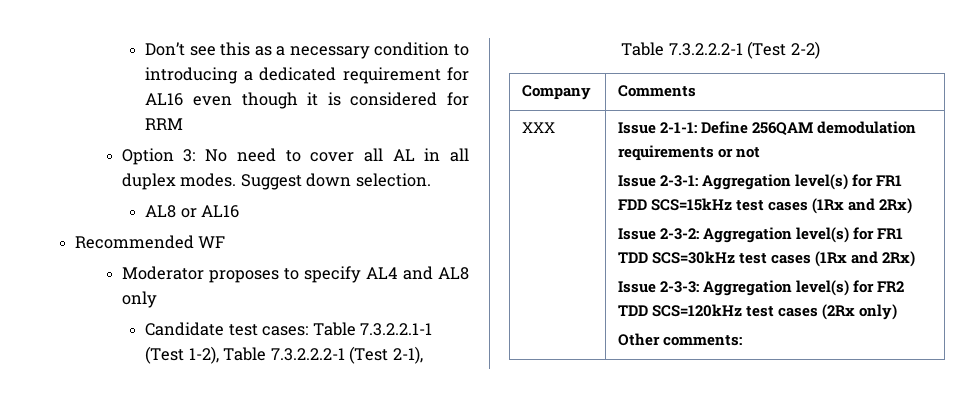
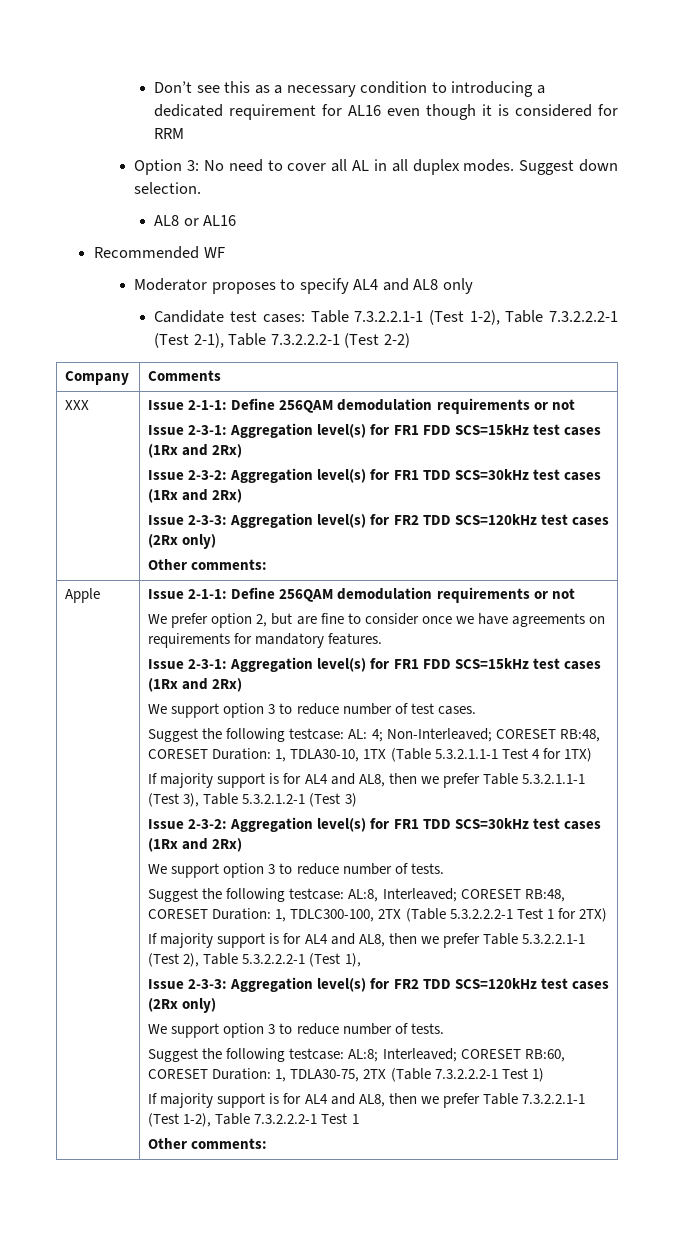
(743, 340) none -> [65,588,101,603] [148,587,575,603] [148,613,605,628] [148,633,383,648] [148,657,601,672] [148,678,243,692] [148,703,476,718] [148,728,600,742] [148,748,592,762] [148,773,585,788] [148,793,357,807] [148,817,601,832] [148,838,243,852] [148,863,444,878] [148,888,565,902] [148,908,607,922] [148,933,585,948] [148,953,361,967] [148,977,609,992] [148,998,217,1013] [148,1023,444,1038] [148,1048,565,1062] [148,1068,544,1082] [148,1093,585,1108] [148,1113,359,1127] [148,1138,268,1149] // Apple | Issue 2-1-1: Define 256QAM demodulation requirements or not // We prefer option 2, but are fine to consider once we have agreements on requirements for mandatory features. // Issue 2-3-1: Aggregation level(s) for FR1 FDD SCS=15kHz test cases (1Rx and 2Rx) // We support option 3 to reduce number of test cases. // Suggest the following testcase: AL: 4; Non-Interleaved; CORESET RB:48, CORESET Duration: 1, TDLA30-10, 1TX (Table 5.3.2.1.1-1 Test 4 for 1TX) // If majority support is for AL4 and AL8, then we prefer Table 5.3.2.1.1-1 (Test 3), Table 5.3.2.1.2-1 (Test 3) // Issue 2-3-2: Aggregation level(s) for FR1 TDD SCS=30kHz test cases (1Rx and 2Rx) // We support option 3 to reduce number of tests. // Suggest the following testcase: AL:8, Interleaved; CORESET RB:48, CORESET Duration: 1, TDLC300-100, 2TX (Table 5.3.2.2.2-1 Test 1 for 2TX) // If majority support is for AL4 and AL8, then we prefer Table 5.3.2.2.1-1 (Test 2), Table 5.3.2.2.2-1 (Test 1), // Issue 2-3-3: Aggregation level(s) for FR2 TDD SCS=120kHz test cases (2Rx only) // We support option 3 to reduce number of tests. // Suggest the following testcase: AL:8; Interleaved; CORESET RB:60, CORESET Duration: 1, TDLA30-75, 2TX (Table 7.3.2.2.2-1 Test 1) // If majority support is for AL4 and AL8, then we prefer Table 7.3.2.2.1-1 (Test 1-2), Table 7.3.2.2.2-1 Test 1 // Other comments:

